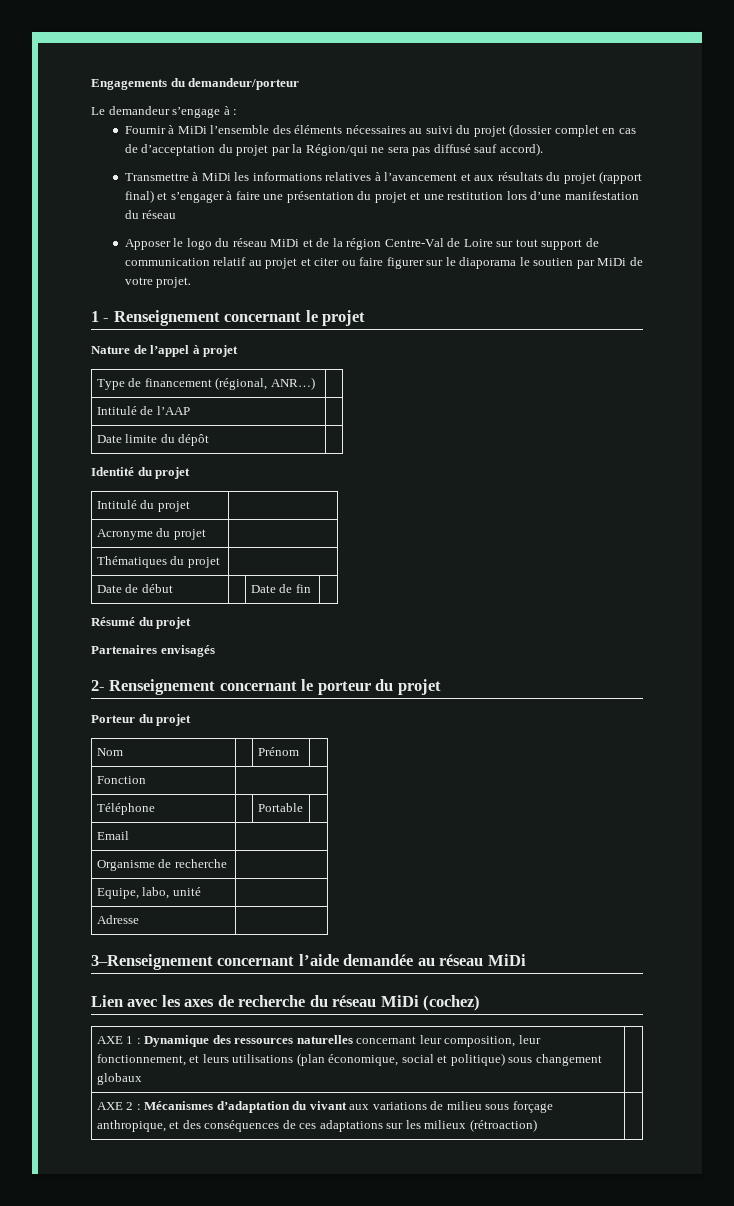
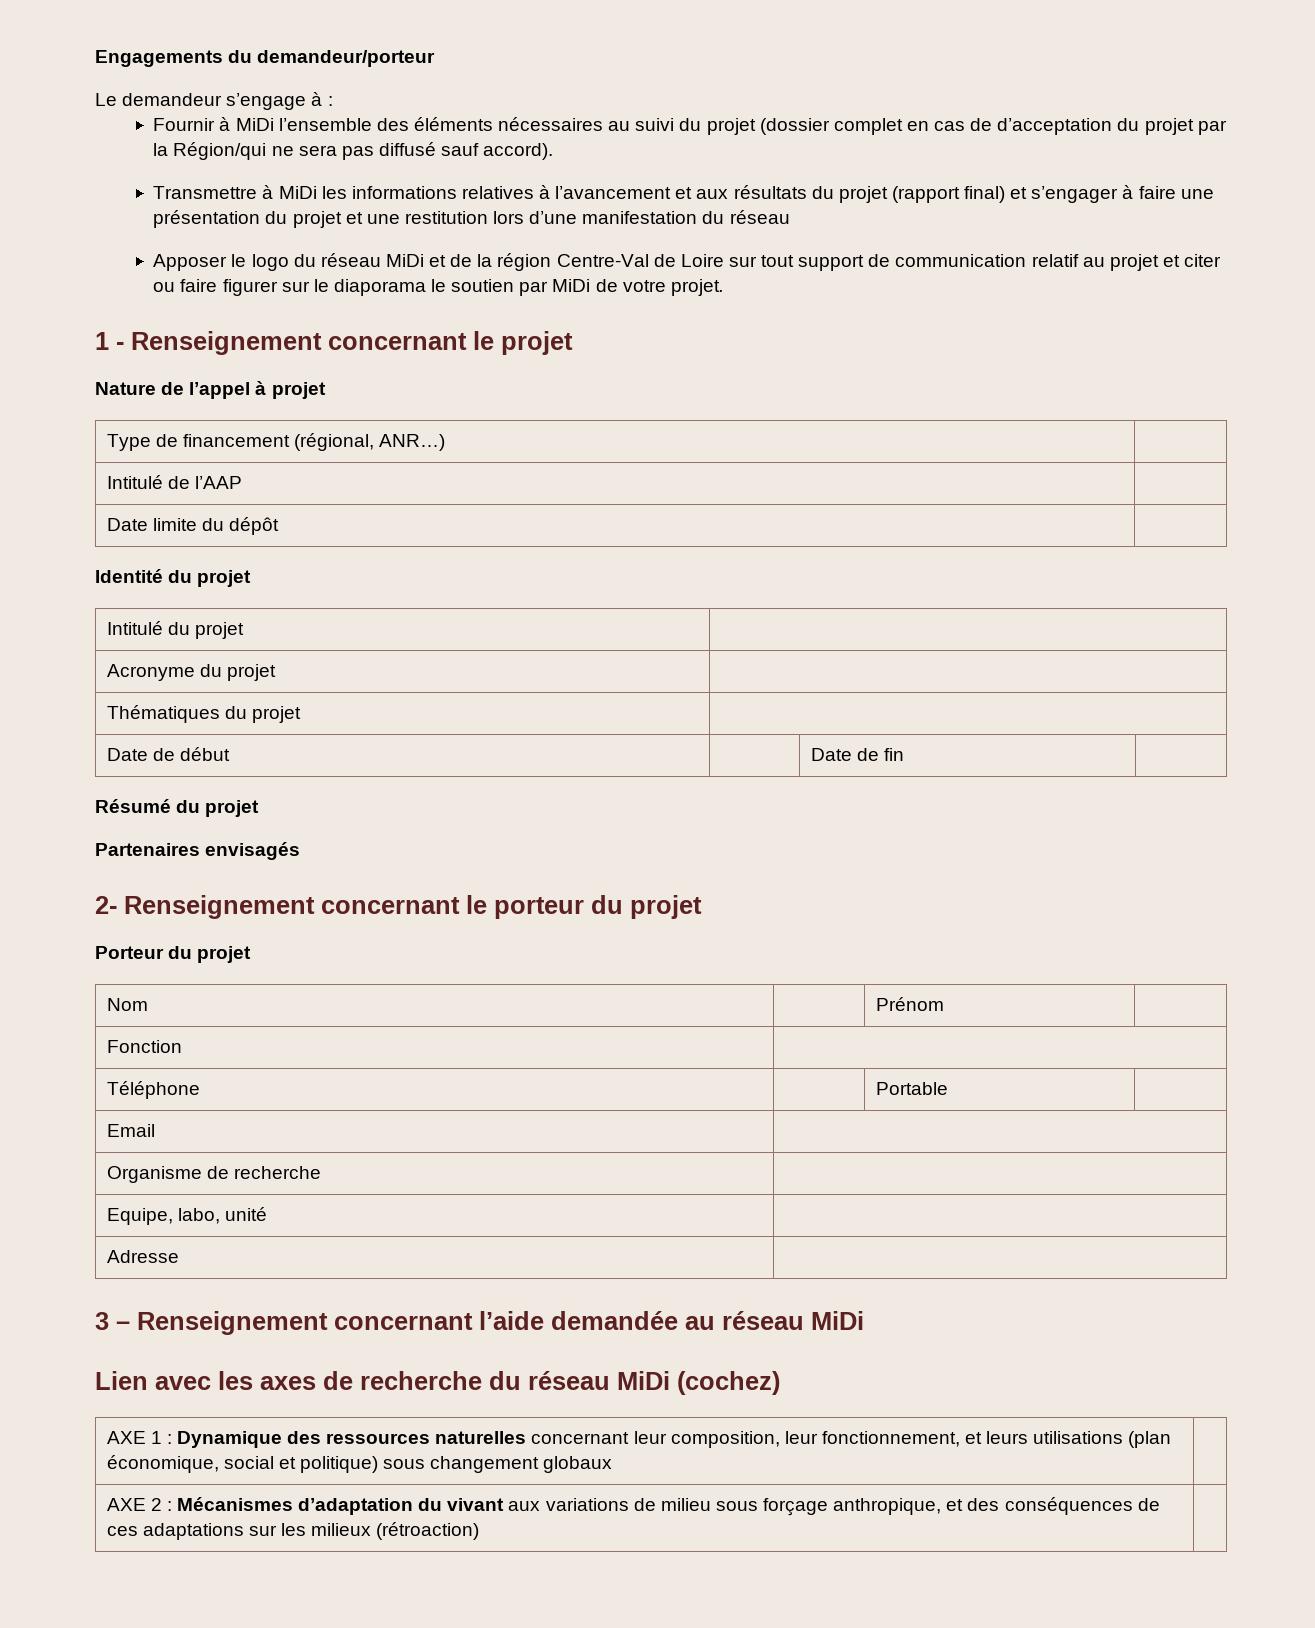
[91,954,213,970] 3–Renseignement -> [95,1311,328,1335] 3 – Renseignement

